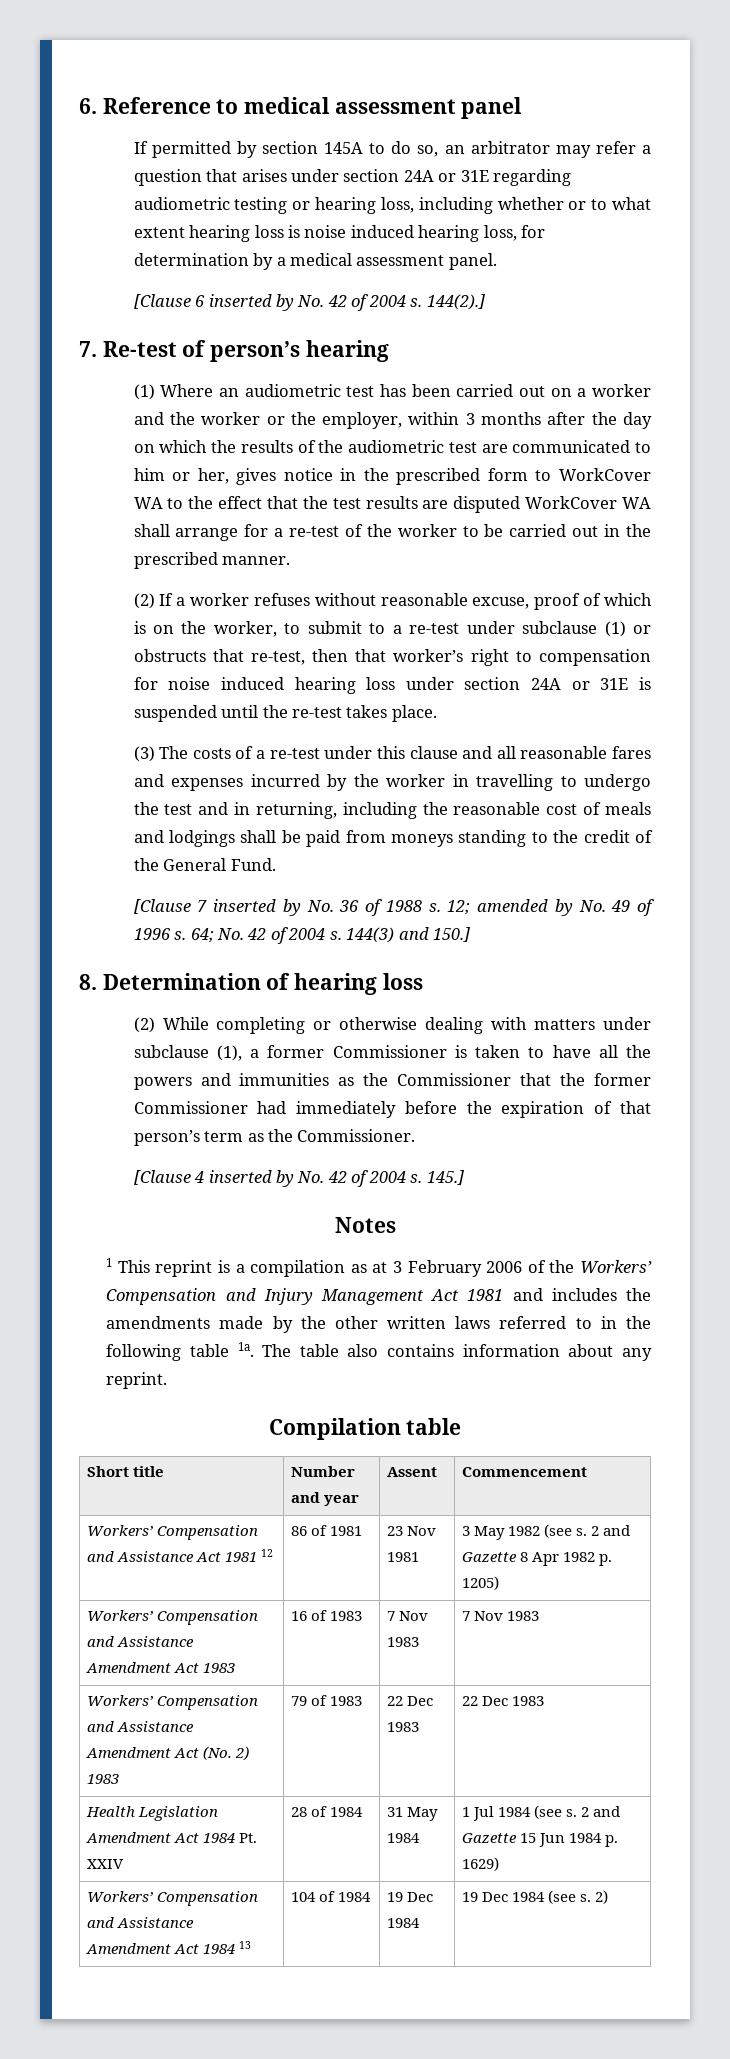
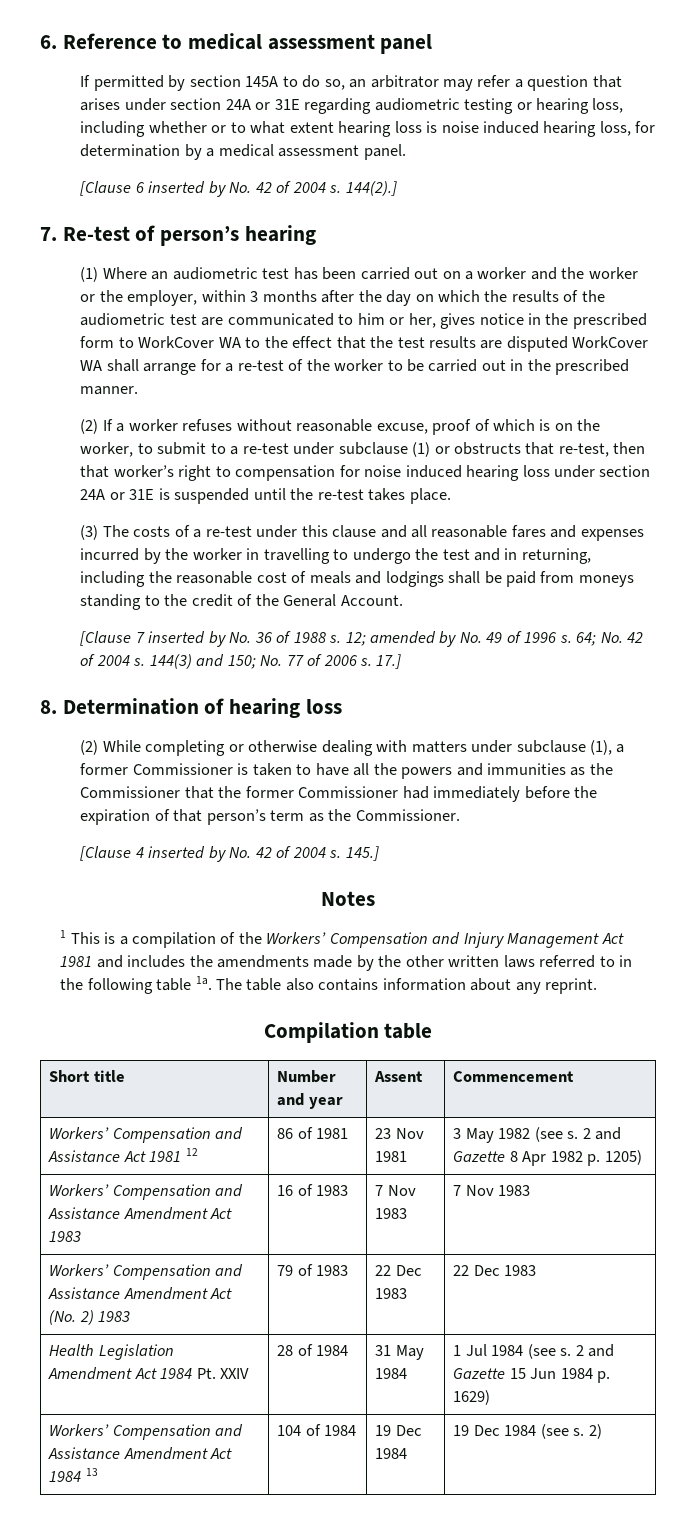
[230,858,276,871] Fund. -> [340,595,403,606] Account.
[433,927,471,942] 150.] -> [227,654,402,669] 150; No. 77 of 2006 s. 17.]
[155,1260,213,1277] reprint -> (100, 938) none
[350,1260,523,1277] as at 3 February 2006 -> (217, 940) none

